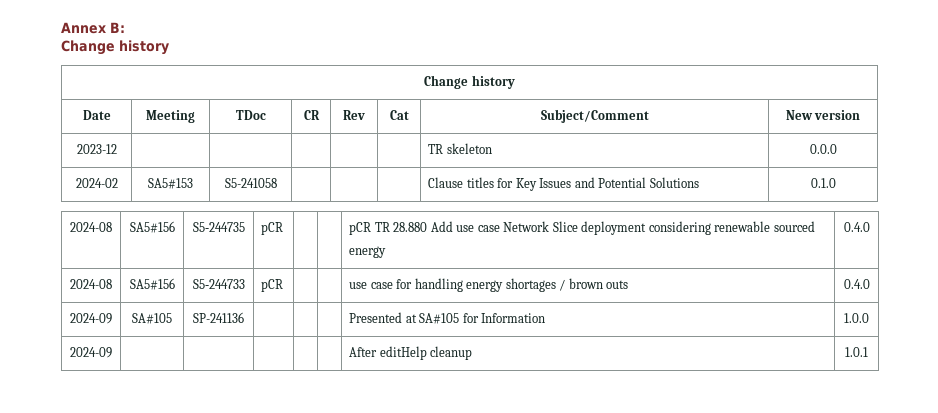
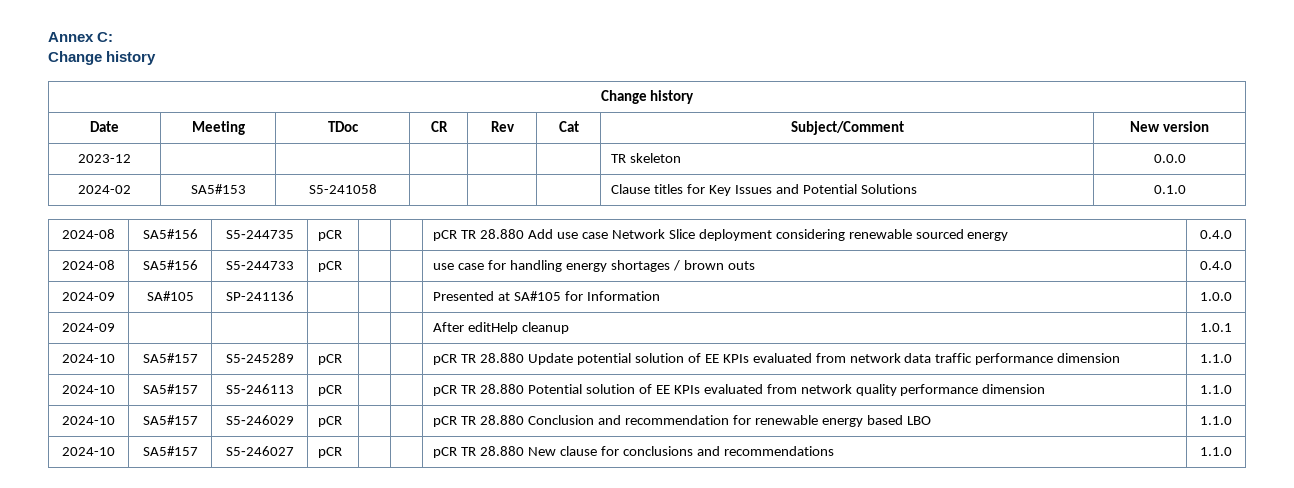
[110,22,125,33] B: -> [97,32,114,42] C:
(868, 352) none -> [62,354,115,363] [142,353,198,363] [225,353,294,363] [318,354,343,365] [433,353,1121,365] [1200,354,1232,363] [62,385,115,394] [142,384,198,394] [225,384,294,394] [318,385,343,396] [433,384,1046,396] [1200,385,1232,394] [62,416,115,425] [142,415,198,425] [225,415,294,425] [318,416,343,427] [433,415,931,427] [1200,416,1232,425] [62,447,115,456] [142,446,198,456] [225,446,294,456] [318,447,343,458] [433,446,834,458] [1200,447,1232,456] // 2024-10 | SA5#157 | S5‑245289 | pCR | | | pCR TR 28.880 Update potential solution of EE KPIs evaluated from network data traffic performance dimension | 1.1.0 // 2024-10 | SA5#157 | S5‑246113 | pCR | | | pCR TR 28.880 Potential solution of EE KPIs evaluated from network quality performance dimension | 1.1.0 // 2024-10 | SA5#157 | S5‑246029 | pCR | | | pCR TR 28.880 Conclusion and recommendation for renewable energy based LBO | 1.1.0 // 2024-10 | SA5#157 | S5‑246027 | pCR | | | pCR TR 28.880 New clause for conclusions and recommendations | 1.1.0

